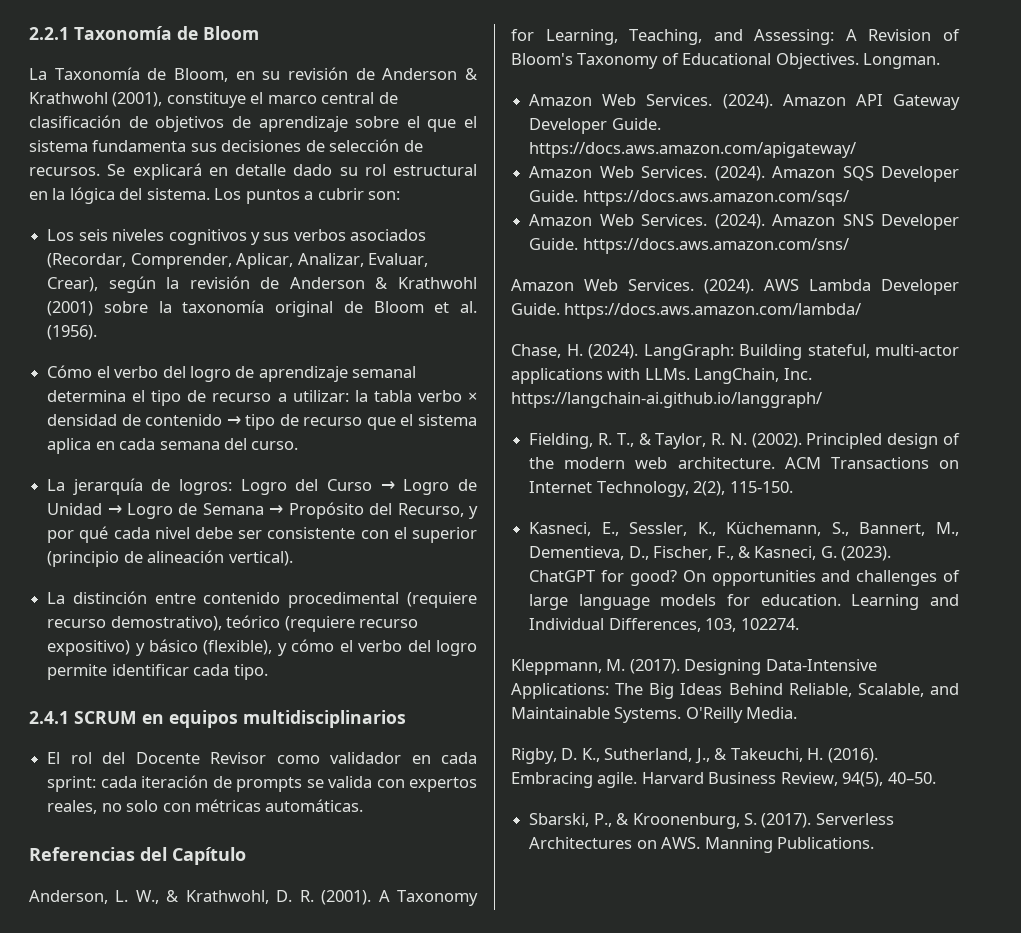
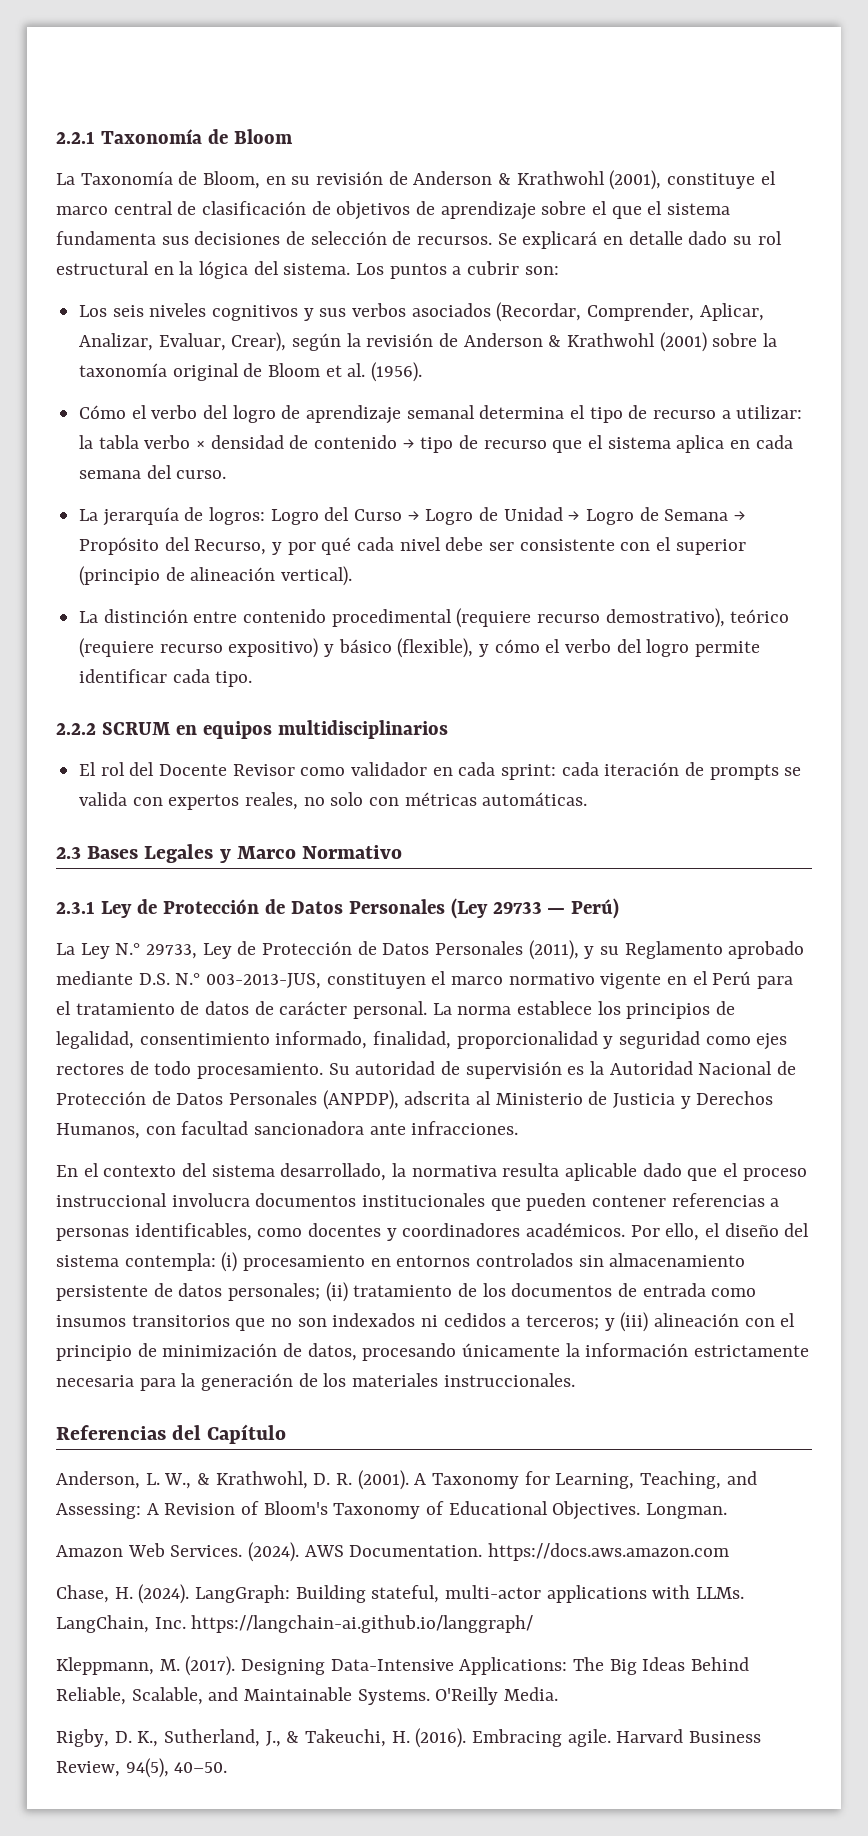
[29,711,69,724] 2.4.1 -> [56,723,96,735] 2.2.2
(364, 805) none -> [56,844,403,863] [56,898,620,919] [56,940,805,960] [56,971,794,989] [56,1001,736,1019] [56,1031,788,1050] [56,1061,797,1079] [56,1090,774,1110] [56,1121,519,1139] [56,1163,807,1181] [56,1193,780,1211] [56,1223,810,1241] [56,1252,746,1272] [56,1282,757,1302] [56,1312,796,1332] [56,1343,810,1361] [56,1373,575,1391] // 2.3 Bases Legales y Marco Normativo // 2.3.1 Ley de Protección de Datos Personales (Ley 29733 — Perú) // La Ley N.° 29733, Ley de Protección de Datos Personales (2011), y su Reglamento aprobado mediante D.S. N.° 003-2013-JUS, constituyen el marco normativo vigente en el Perú para el tratamiento de datos de carácter personal. La norma establece los principios de legalidad, consentimiento informado, finalidad, proporcionalidad y seguridad como ejes rectores de todo procesamiento. Su autoridad de supervisión es la Autoridad Nacional de Protección de Datos Personales (ANPDP), adscrita al Ministerio de Justicia y Derechos Humanos, con facultad sancionadora ante infracciones. // En el contexto del sistema desarrollado, la normativa resulta aplicable dado que el proceso instruccional involucra documentos institucionales que pueden contener referencias a personas identificables, como docentes y coordinadores académicos. Por ello, el diseño del sistema contempla: (i) procesamiento en entornos controlados sin almacenamiento persistente de datos personales; (ii) tratamiento de los documentos de entrada como insumos transitorios que no son indexados ni cedidos a terceros; y (iii) alineación con el principio de minimización de datos, procesando únicamente la información estrictamente necesaria para la generación de los materiales instruccionales.
[529,94,960,110] [529,118,661,134] [529,142,857,158] [529,166,959,182] [529,190,849,206] [529,214,959,230] [529,238,849,254] // Amazon Web Services. (2024). Amazon API Gateway Developer Guide. https://docs.aws.amazon.com/apigateway/ // Amazon Web Services. (2024). Amazon SQS Developer Guide. https://docs.aws.amazon.com/sqs/ // Amazon Web Services. (2024). Amazon SNS Developer Guide. https://docs.aws.amazon.com/sns/ -> (728, 1511) none
[809,279,959,295] [511,303,862,319] Lambda Developer Guide. https://docs.aws.amazon.com/lambda/ -> [349,1543,730,1561] Documentation. https://docs.aws.amazon.com
[529,433,961,449] [529,457,959,469] [529,481,793,497] [529,521,959,536] [529,546,892,561] [529,570,960,586] [529,594,959,610] [529,618,799,632] // Fielding, R. T., & Taylor, R. N. (2002). Principled design of the modern web architecture. ACM Transactions on Internet Technology, 2(2), 115-150. // Kasneci, E., Sessler, K., Küchemann, S., Bannert, M., Dementieva, D., Fischer, F., & Kasneci, G. (2023). ChatGPT for good? On opportunities and challenges of large language models for education. Learning and Individual Differences, 103, 102274. -> (534, 1624) none
[529,813,894,829] [529,837,874,853] // Sbarski, P., & Kroonenburg, S. (2017). Serverless Architectures on AWS. Manning Publications. -> (228, 1767) none

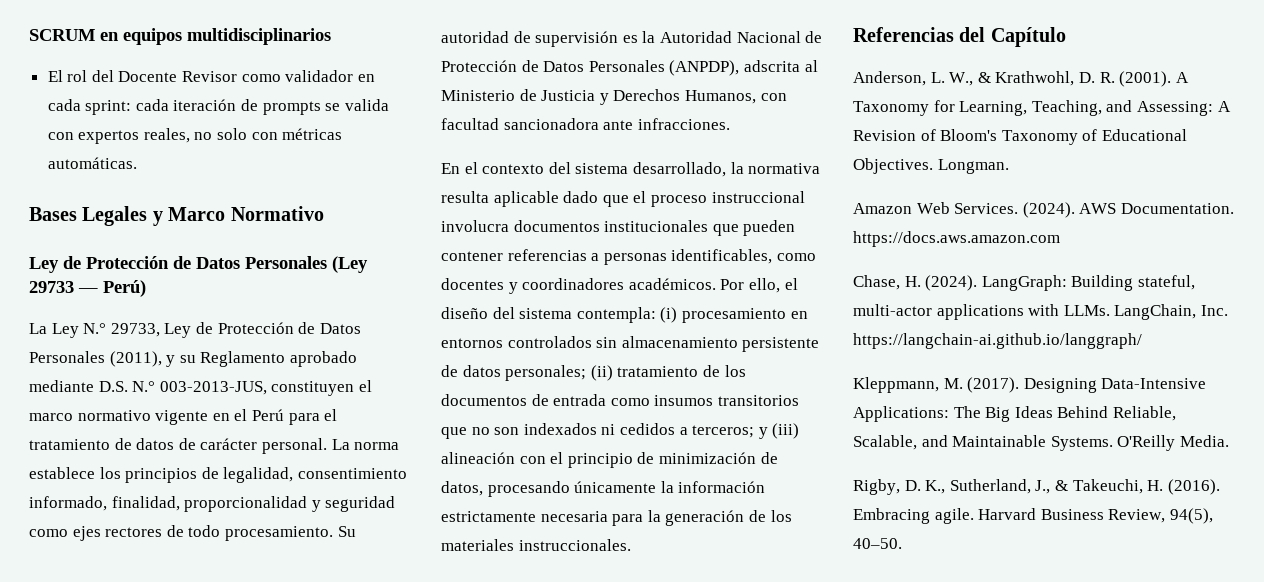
[56,129,293,144] [56,170,776,190] [56,201,731,220] [56,231,782,249] [56,261,559,279] [79,302,764,322] [79,332,778,352] [79,362,423,382] [79,405,803,424] [79,435,793,453] [79,465,227,479] [79,507,747,526] [79,537,746,555] [79,566,353,586] [79,608,790,628] [79,638,761,658] [79,669,253,687] [56,723,96,735] 2.2.1 Taxonomía de Bloom // La Taxonomía de Bloom, en su revisión de Anderson & Krathwohl (2001), constituye el marco central de clasificación de objetivos de aprendizaje sobre el que el sistema fundamenta sus decisiones de selección de recursos. Se explicará en detalle dado su rol estructural en la lógica del sistema. Los puntos a cubrir son: // Los seis niveles cognitivos y sus verbos asociados (Recordar, Comprender, Aplicar, Analizar, Evaluar, Crear), según la revisión de Anderson & Krathwohl (2001) sobre la taxonomía original de Bloom et al. (1956). // Cómo el verbo del logro de aprendizaje semanal determina el tipo de recurso a utilizar: la tabla verbo × densidad de contenido → tipo de recurso que el sistema aplica en cada semana del curso. // La jerarquía de logros: Logro del Curso → Logro de Unidad → Logro de Semana → Propósito del Recurso, y por qué cada nivel debe ser consistente con el superior (principio de alineación vertical). // La distinción entre contenido procedimental (requiere recurso demostrativo), teórico (requiere recurso expositivo) y básico (flexible), y cómo el verbo del logro permite identificar cada tipo. // 2.2.2 -> (29, 35) none
[56,847,81,859] 2.3 -> (137, 163) none
[56,901,95,914] 2.3.1 -> (324, 213) none

